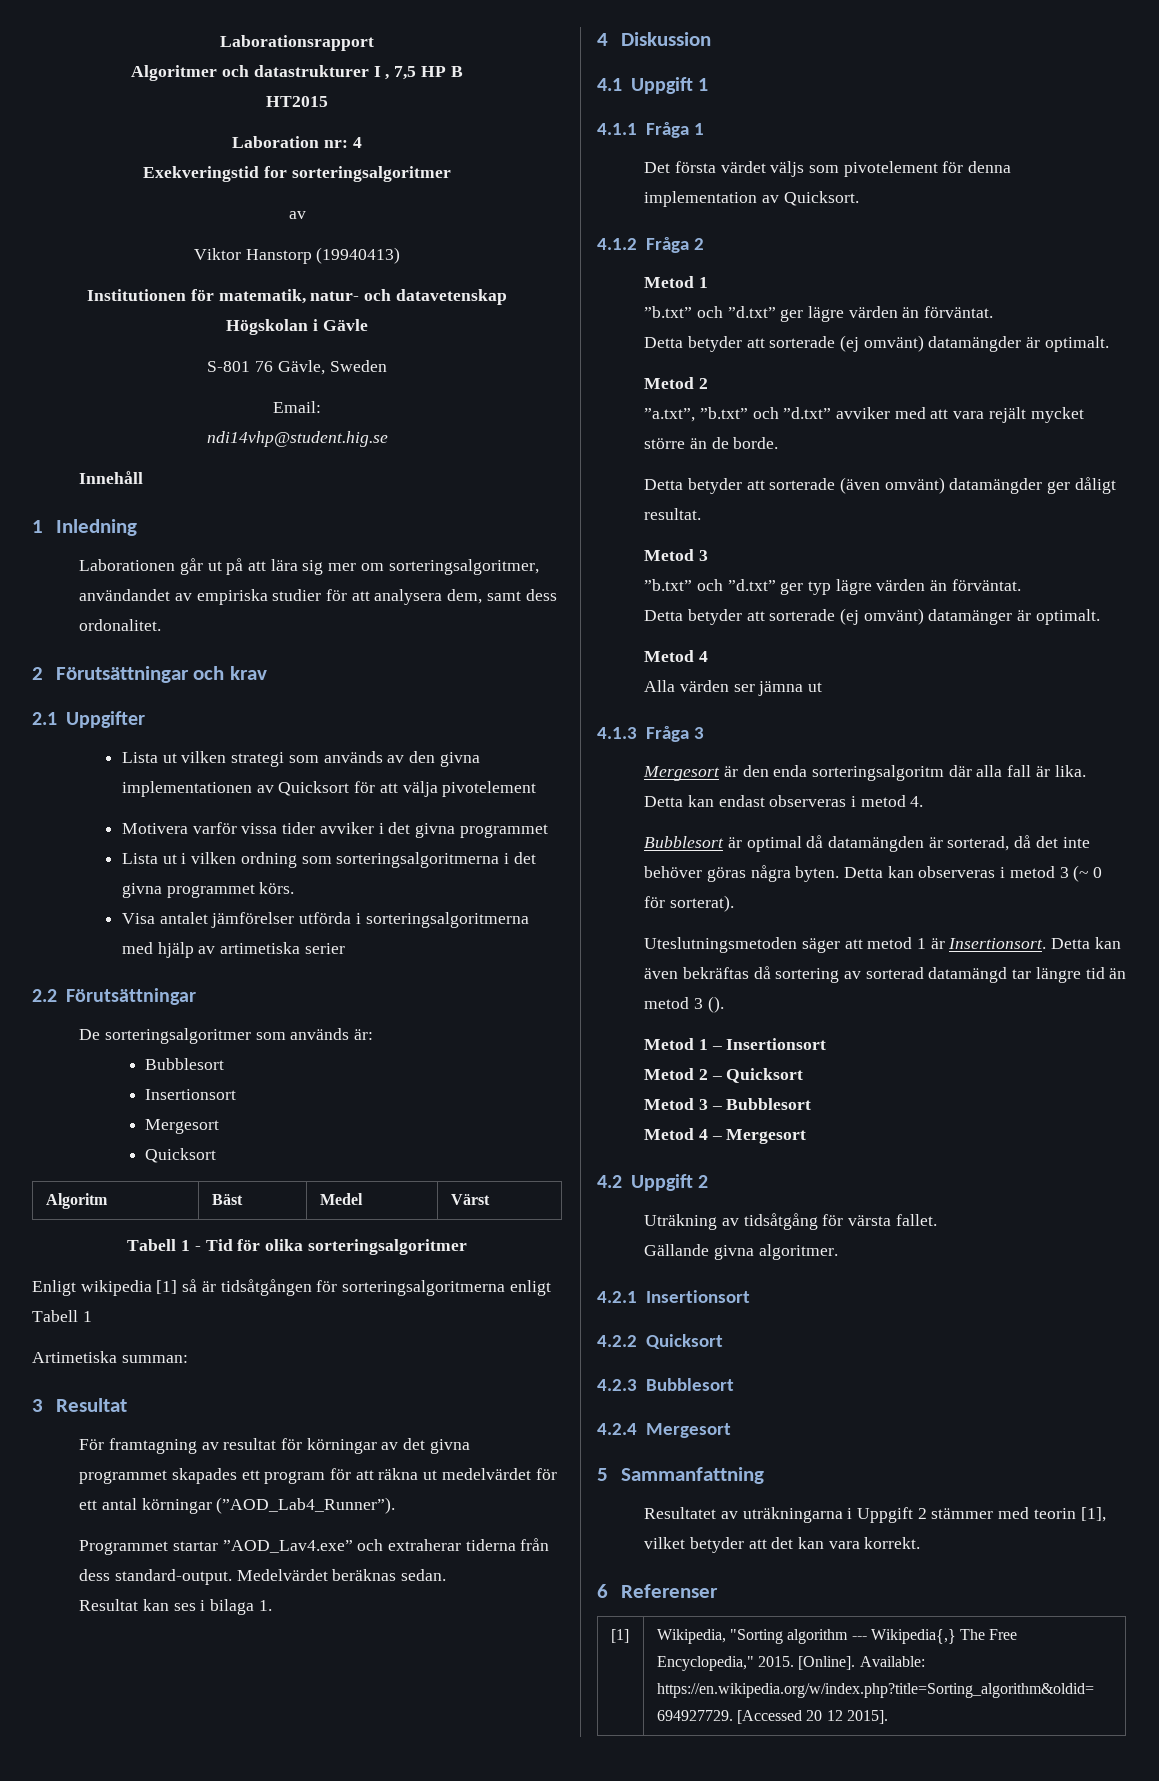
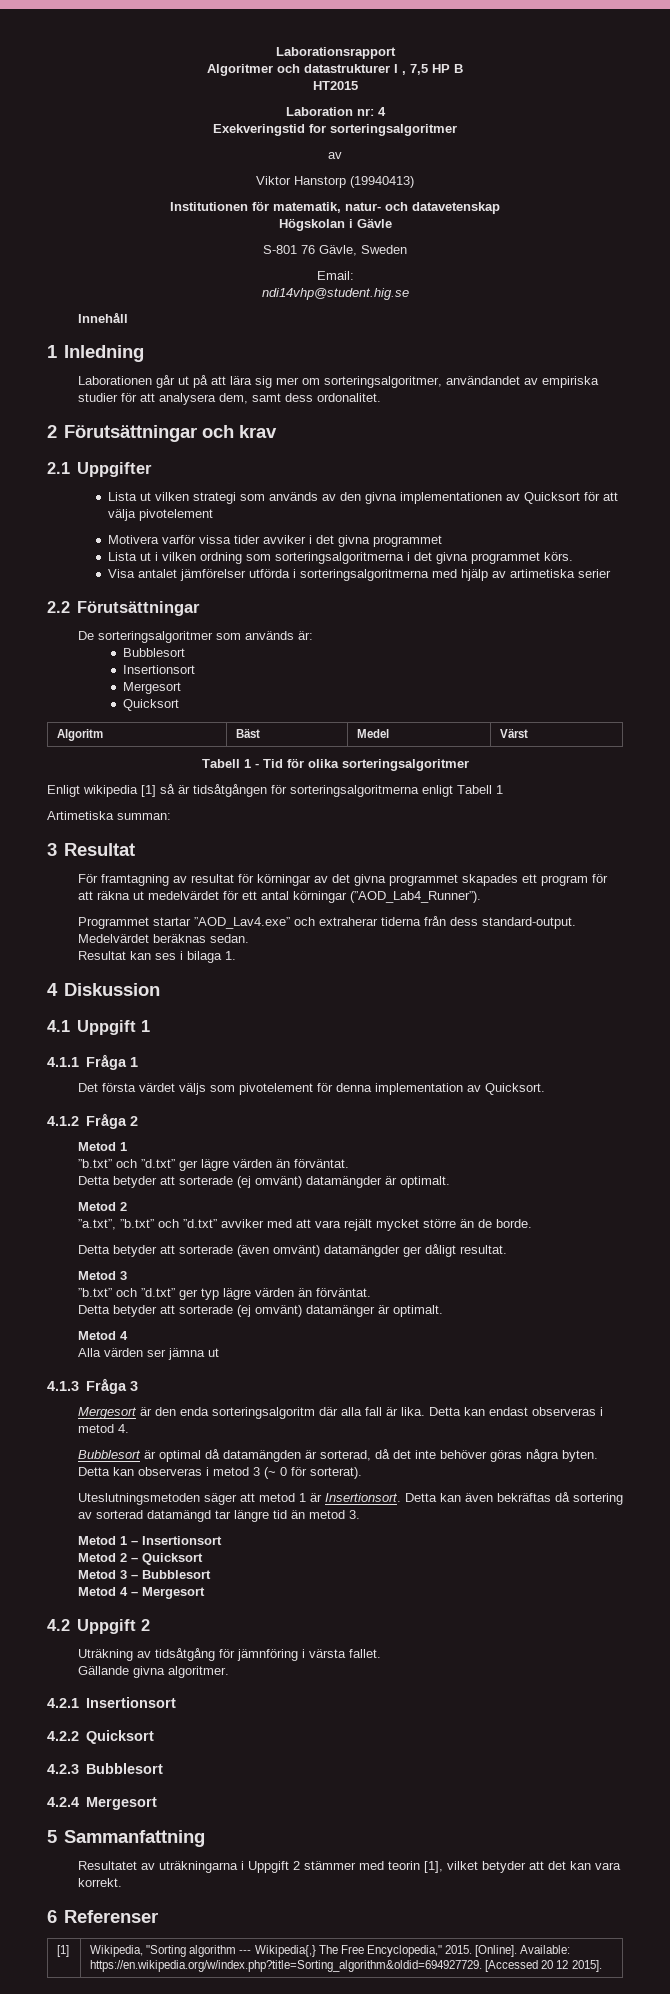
[693,996,724,1013] 3 (). -> [348,1510,360,1519] 3.
(844, 1220) none -> [236,1649,305,1661] jämnföring i

